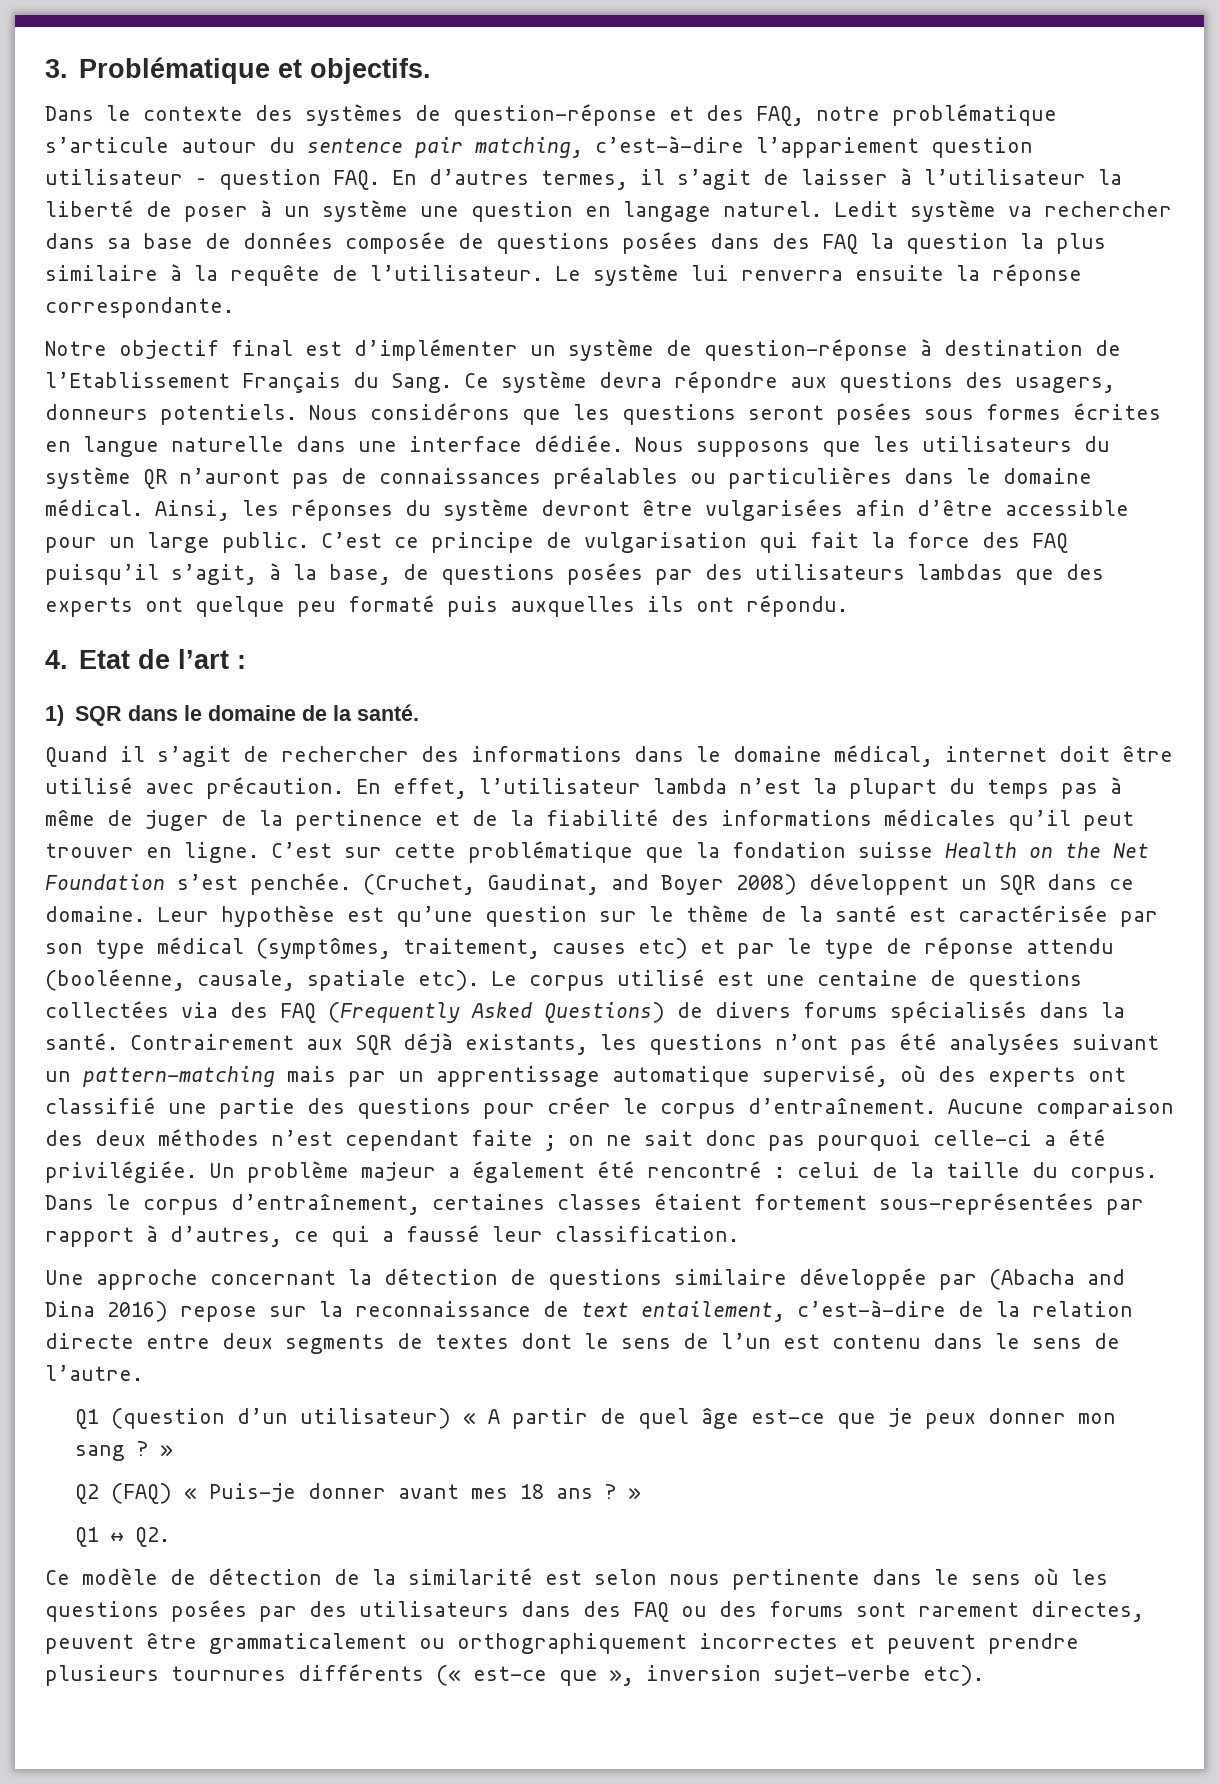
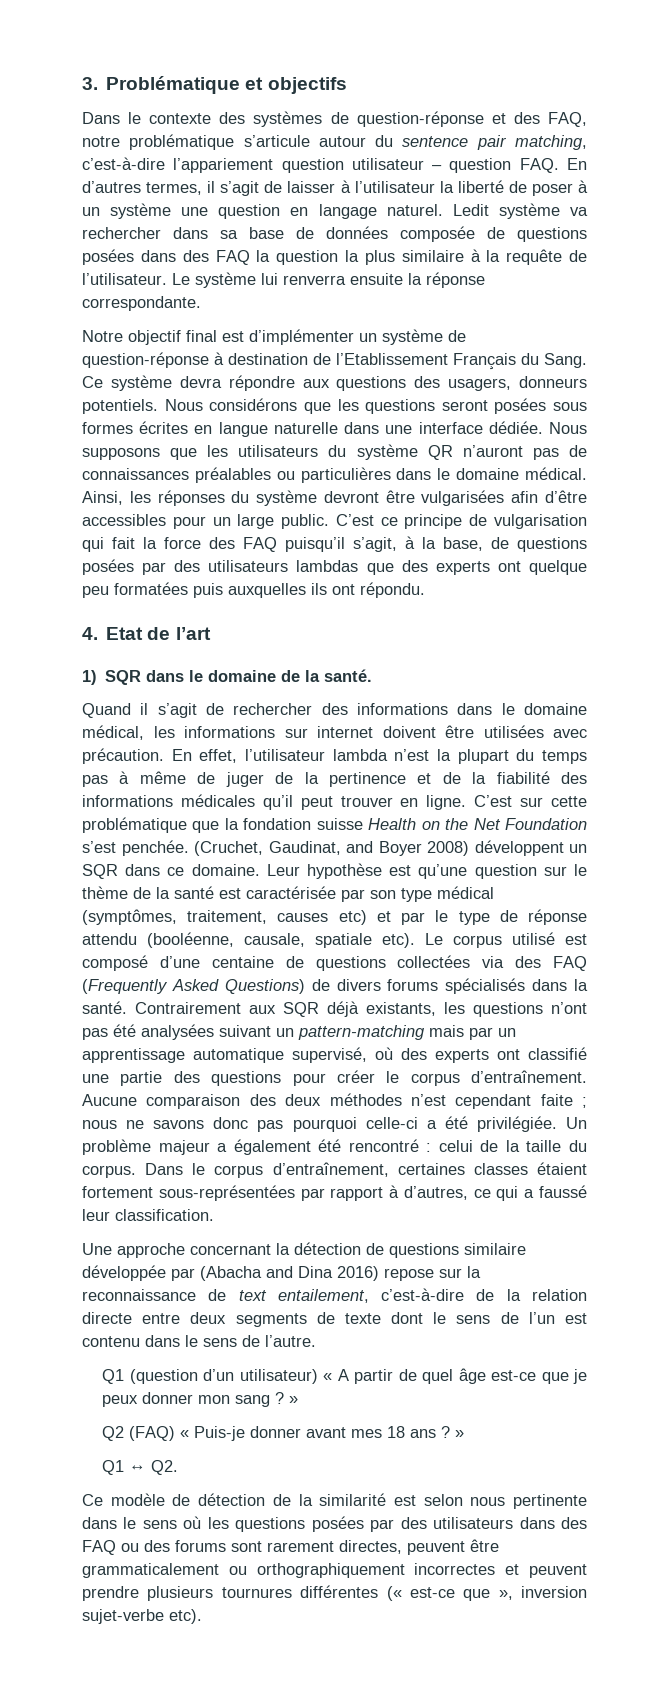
[309,58,431,84] objectifs. -> [267,77,347,94] objectifs
[1005,500,1129,516] accessible -> [82,514,166,526] accessibles
[348,595,435,612] formaté -> [114,582,188,595] formatées
[236,655,246,669] : -> (211, 633) none
[945,746,1173,762] [45,777,133,794] internet doit être utilisé -> [153,725,544,738] les informations sur internet doivent être utilisées
[766,975,805,986] une -> [82,955,200,971] composé d’une
[568,1130,693,1146] on ne sait -> [82,1120,205,1129] nous ne savons
[435,1334,509,1349] textes -> [344,1313,381,1324] texte
[298,1664,424,1681] différents -> [300,1585,379,1598] différentes

